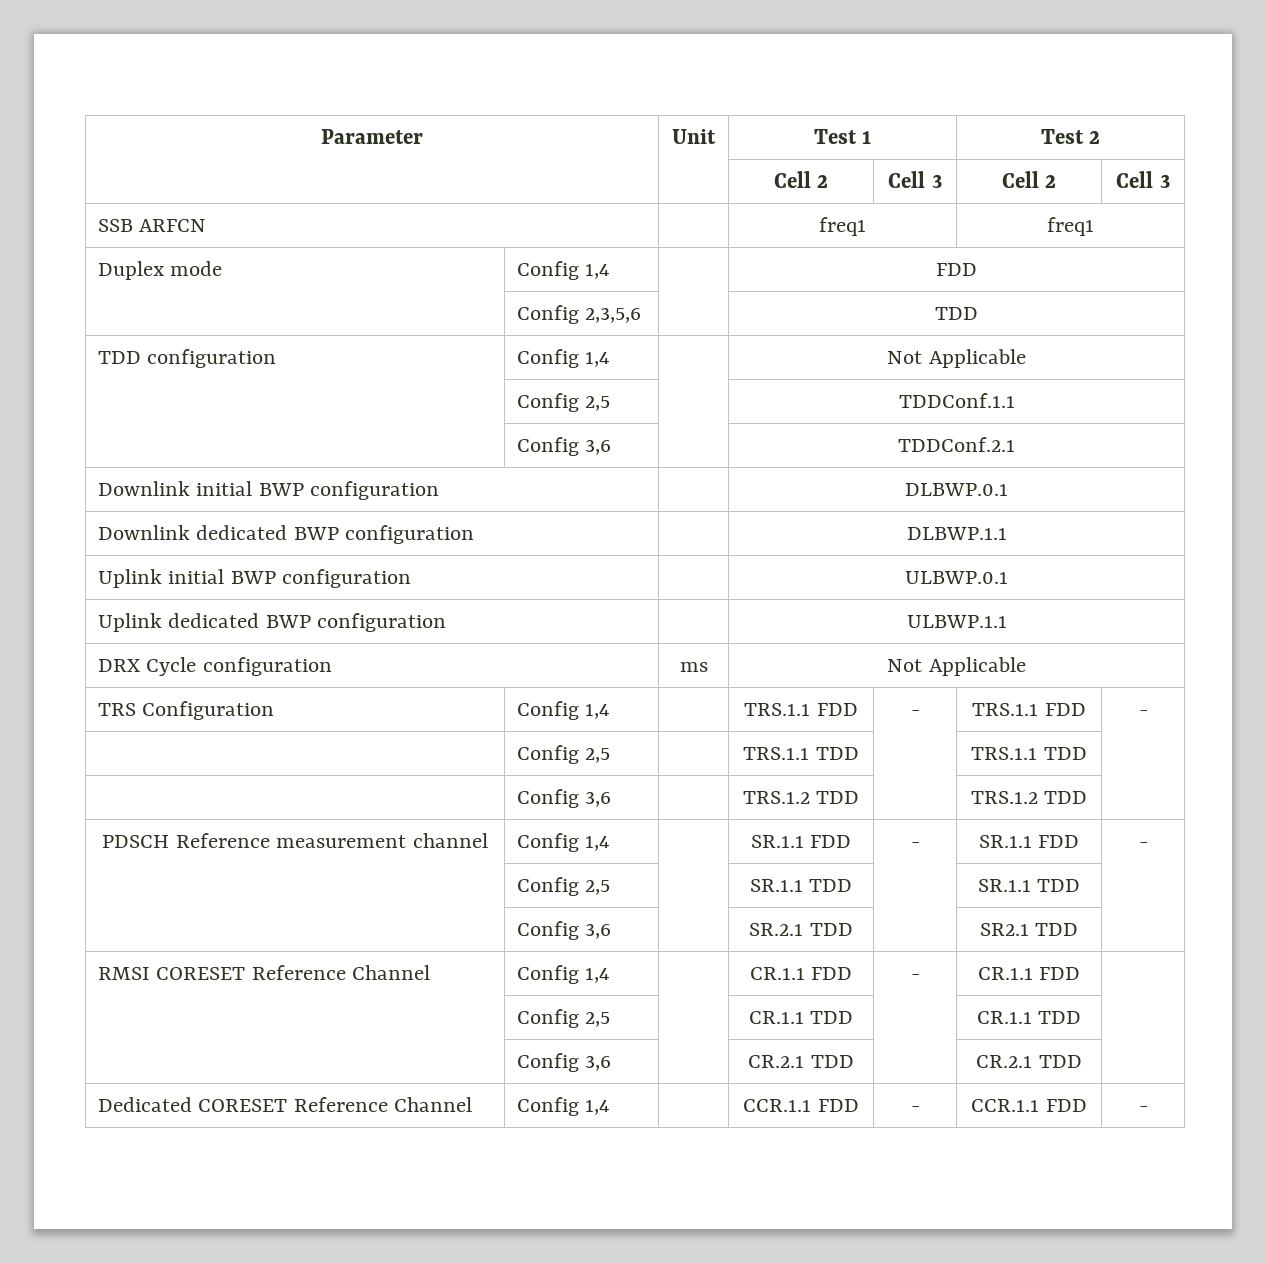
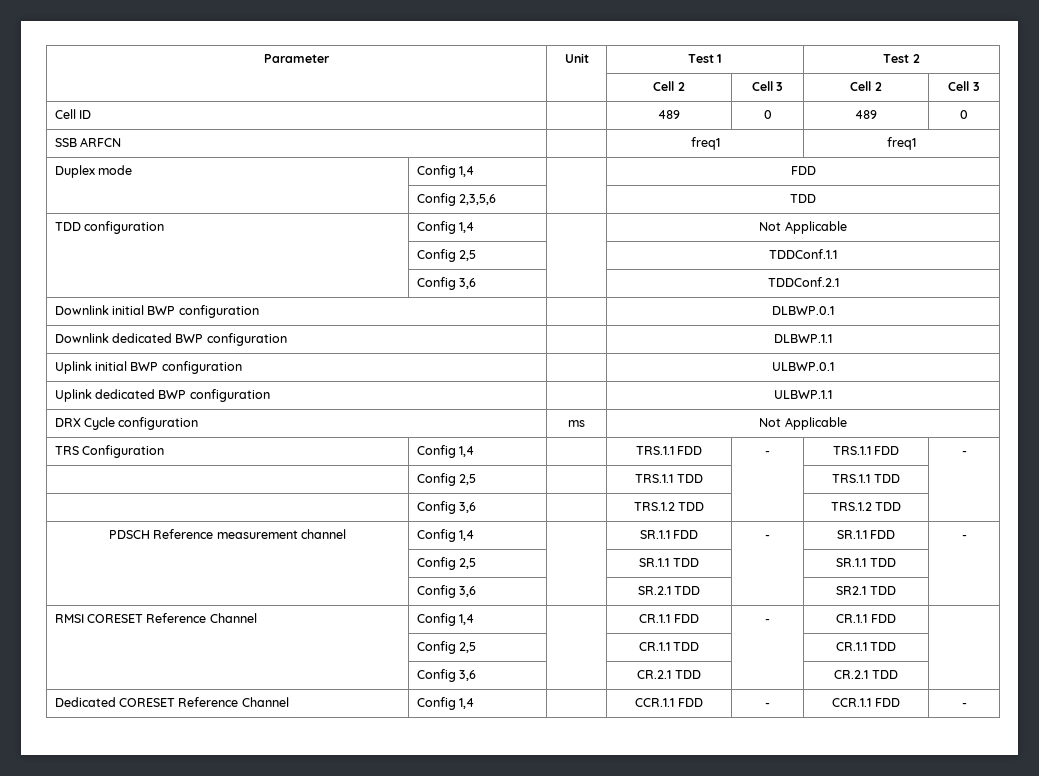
(1170, 181) none -> [54,109,92,119] [658,110,680,119] [763,110,772,119] [855,110,877,119] [960,110,968,119] // Cell ID | | 489 | 0 | 489 | 0

